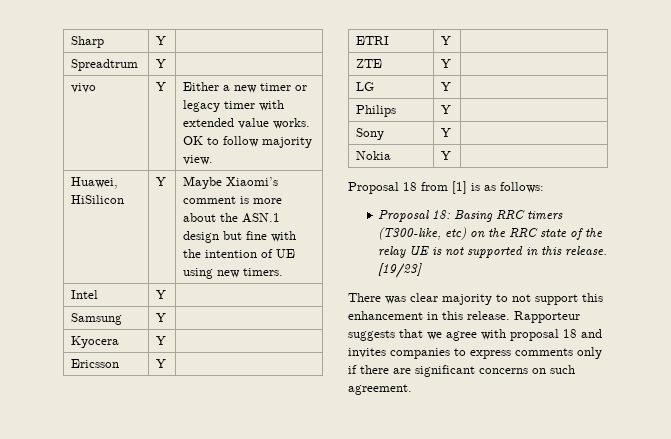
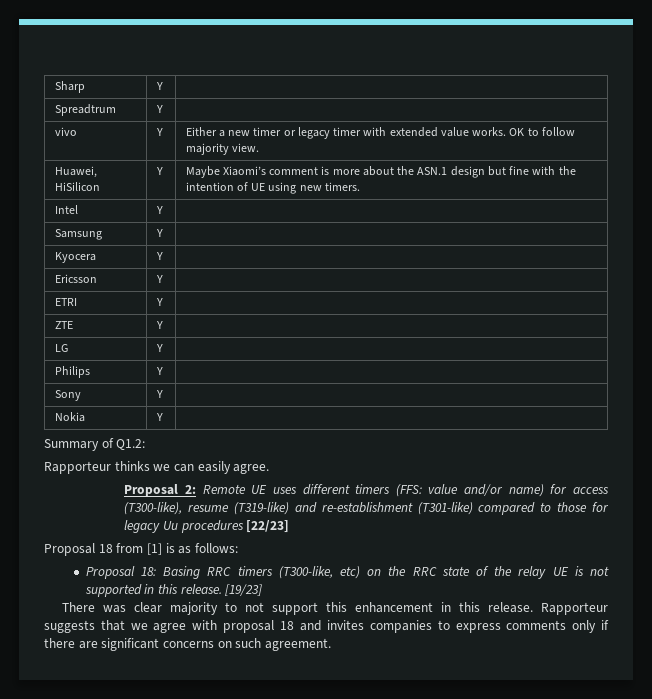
(452, 155) none -> [44,438,146,451] [44,461,270,474] [124,484,609,497] [124,502,609,515] [124,520,290,533] // Summary of Q1.2: // Rapporteur thinks we can easily agree. // Proposal 2: Remote UE uses different timers (FFS: value and/or name) for access (T300-like), resume (T319-like) and re-establishment (T301-like) compared to those for legacy Uu procedures [22/23]

